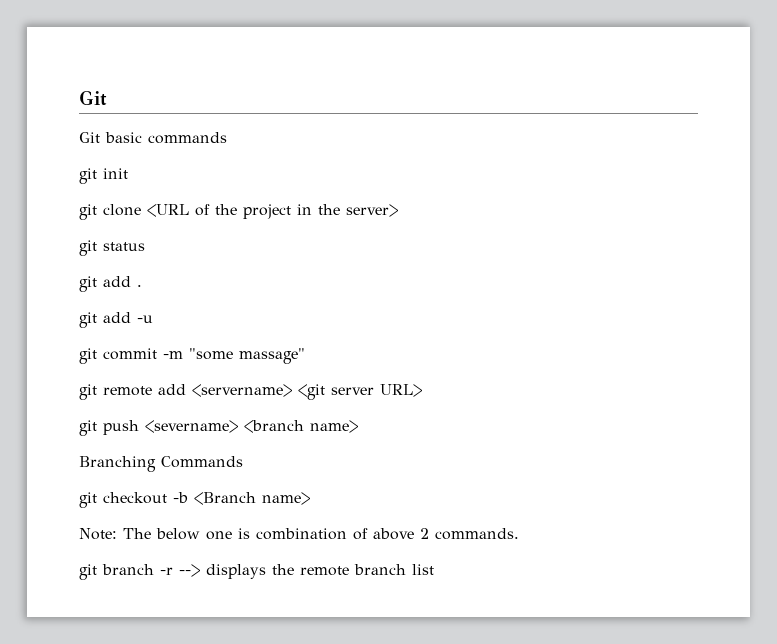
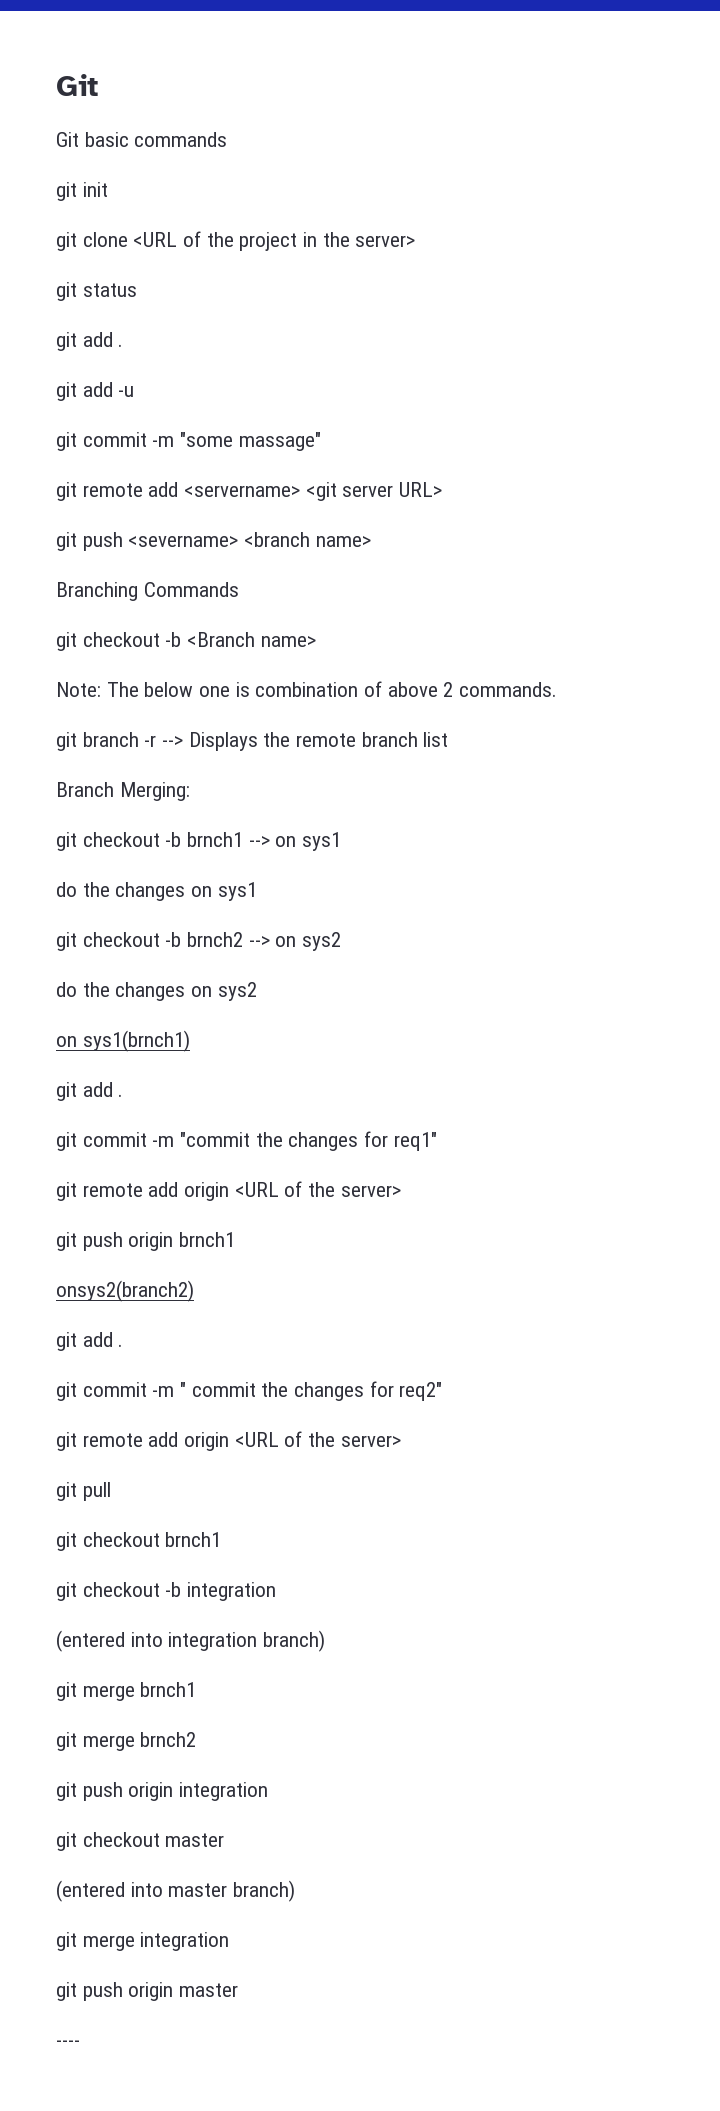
[206,564,266,579] displays -> [188,732,258,751] Displays
(434, 569) none -> [56,782,190,801] [56,832,342,851] [56,882,257,901] [56,932,342,951] [56,982,257,1001] [56,1030,190,1052] [56,1082,124,1101] [56,1131,437,1151] [56,1181,401,1201] [56,1232,236,1251] [56,1280,194,1302] [56,1332,124,1351] [56,1381,443,1401] [56,1431,401,1451] [56,1482,111,1501] [56,1532,222,1551] [56,1582,277,1601] [56,1630,326,1652] [56,1682,197,1701] [56,1732,197,1751] [56,1782,269,1801] [56,1832,225,1851] [56,1880,296,1902] [56,1932,230,1951] [56,1982,239,2001] [56,2040,80,2047] // Branch Merging: // git checkout -b brnch1 --> on sys1 // do the changes on sys1 // git checkout -b brnch2 --> on sys2 // do the changes on sys2 // on sys1(brnch1) // git add . // git commit -m "commit the changes for req1" // git remote add origin <URL of the server> // git push origin brnch1 // onsys2(branch2) // git add . // git commit -m " commit the changes for req2" // git remote add origin <URL of the server> // git pull // git checkout brnch1 // git checkout -b integration // (entered into integration branch) // git merge brnch1 // git merge brnch2 // git push origin integration // git checkout master // (entered into master branch) // git merge integration // git push origin master // ----

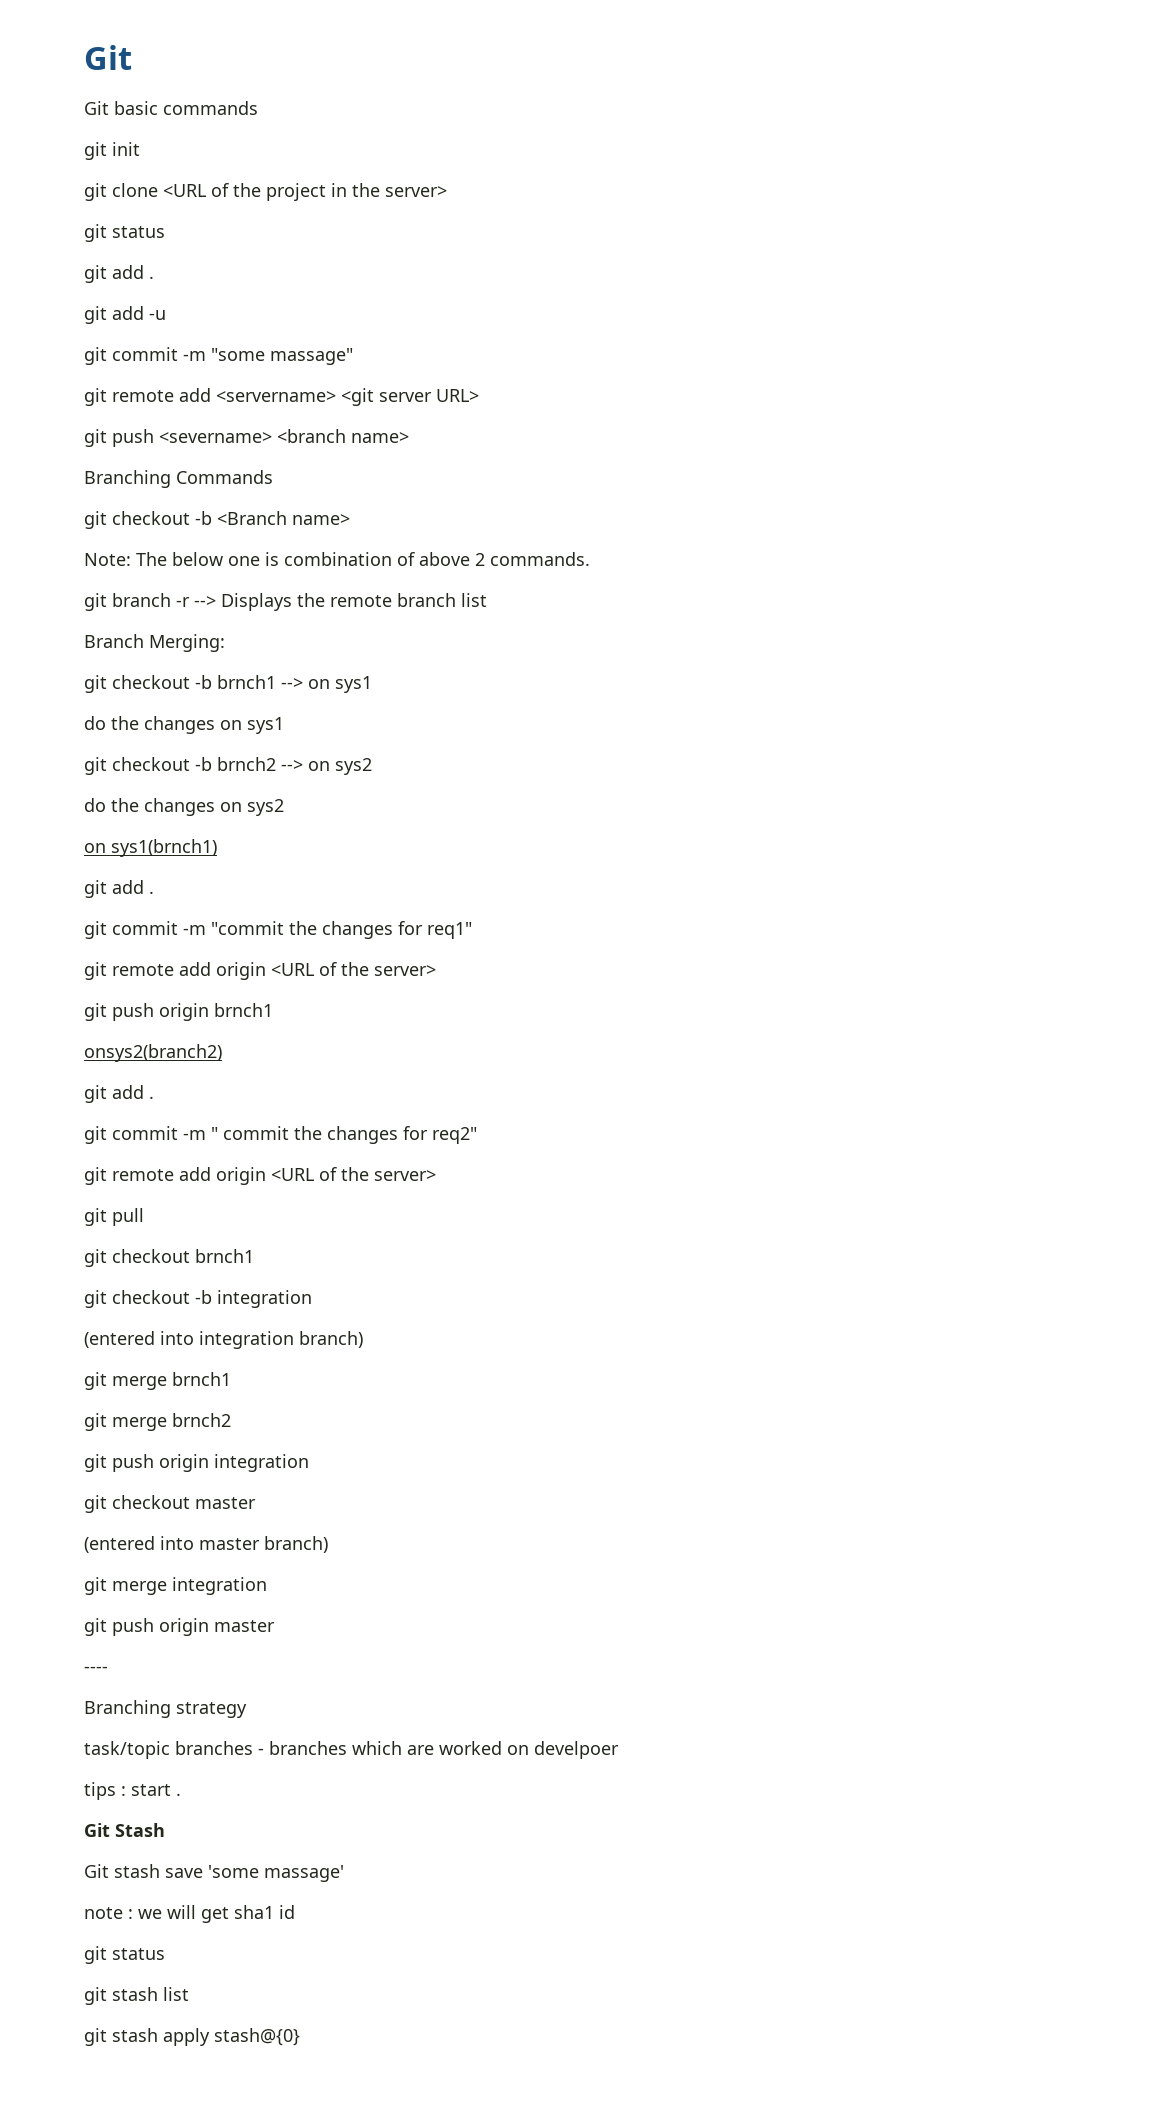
(80, 2043) none -> [84,1700,247,1718] [84,1741,619,1759] [84,1782,181,1800] [84,1823,165,1837] [84,1864,344,1882] [84,1905,295,1923] [84,1946,165,1964] [84,1987,189,2005] [84,2028,300,2046] // Branching strategy // task/topic branches - branches which are worked on develpoer // tips : start . // Git Stash // Git stash save 'some massage' // note : we will get sha1 id // git status // git stash list // git stash apply stash@{0}

